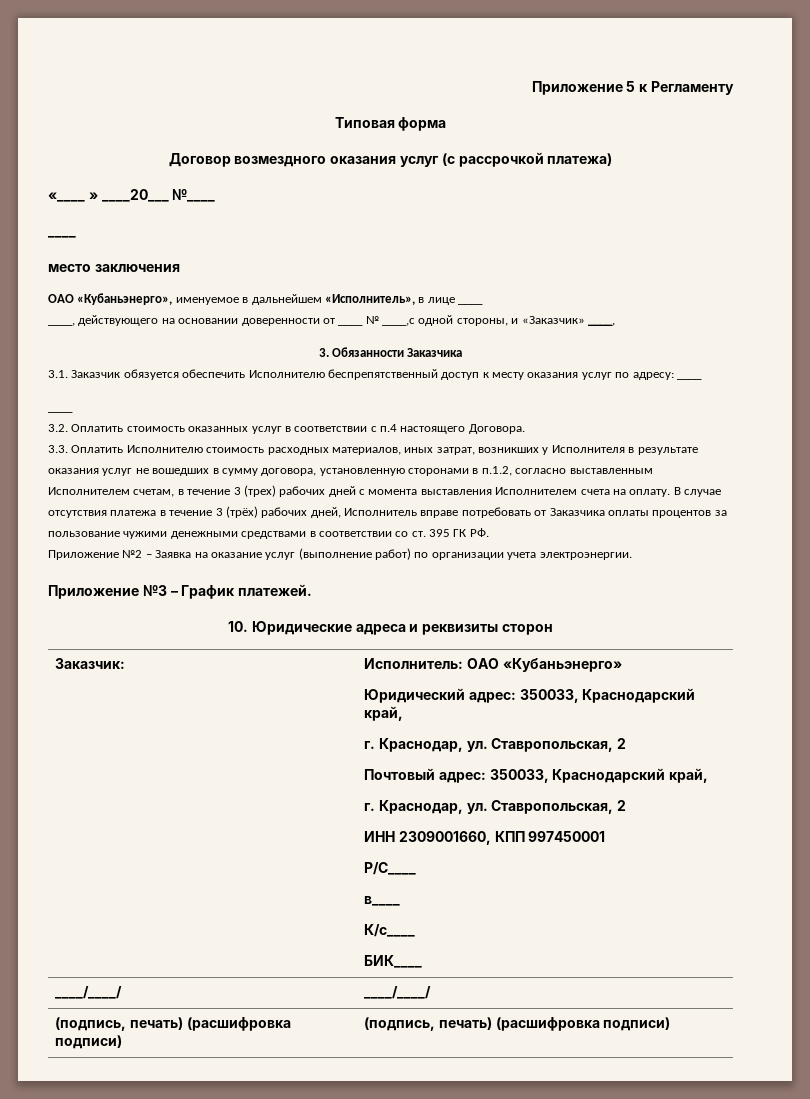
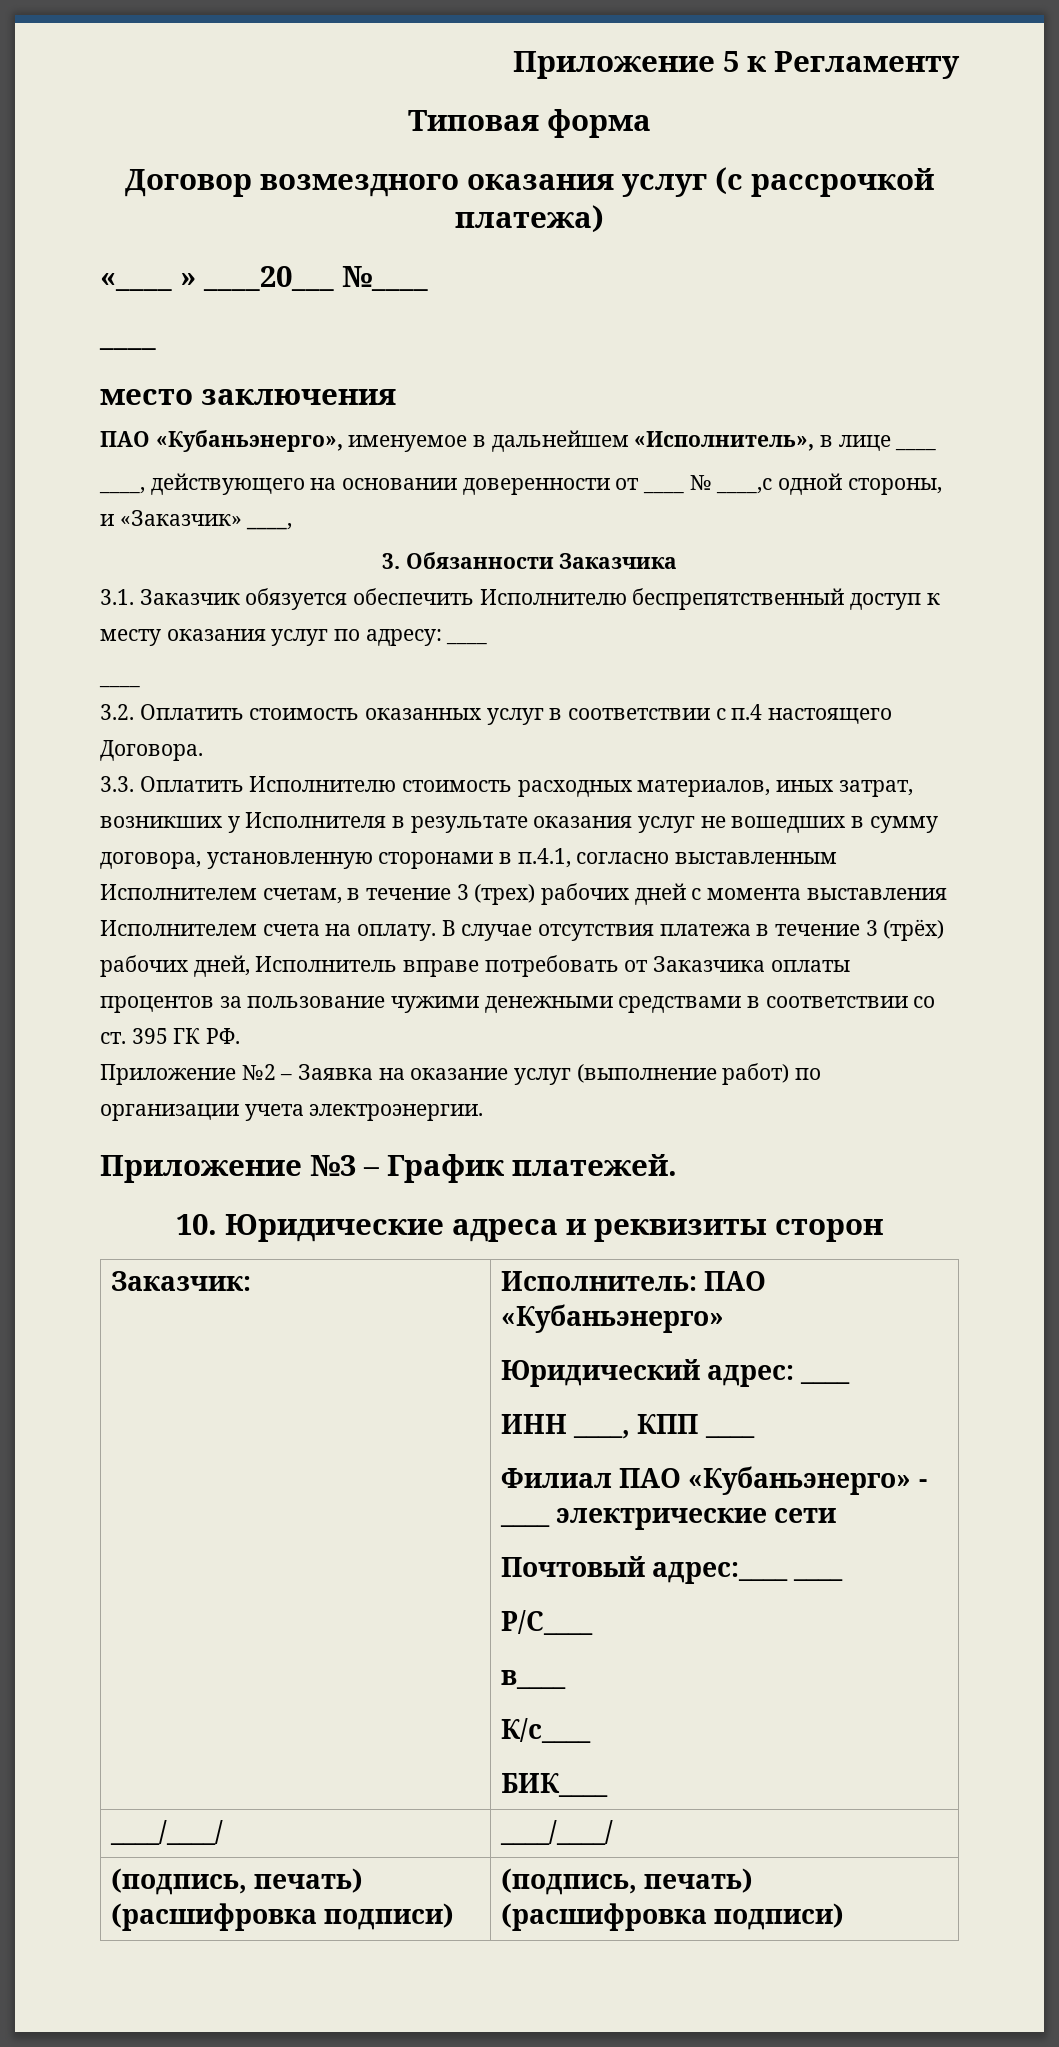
[48,294,74,303] ОАО -> [100,431,150,447] ПАО
[481,466,512,476] п.1.2, -> [517,848,571,868] п.4.1,
[466,658,499,669] ОАО -> [704,1271,767,1291] ПАО
[519,688,696,703] [364,706,404,721] [364,738,627,752] [364,768,709,783] [364,800,627,814] [364,831,606,845] 350033, Краснодарский край, // г. Краснодар, ул. Ставропольская, 2 // Почтовый адрес: 350033, Краснодарский край, // г. Краснодар, ул. Ставропольская, 2 // ИНН 2309001660, КПП 997450001 -> [800,1380,851,1384] [501,1414,699,1439] [704,1434,755,1438] [501,1466,927,1495] [500,1508,837,1530] [501,1556,844,1584] ____ // ИНН ____, КПП ____ // Филиал ПАО «Кубаньэнерго» - ____ электрические сети // Почтовый адрес:____ ____

